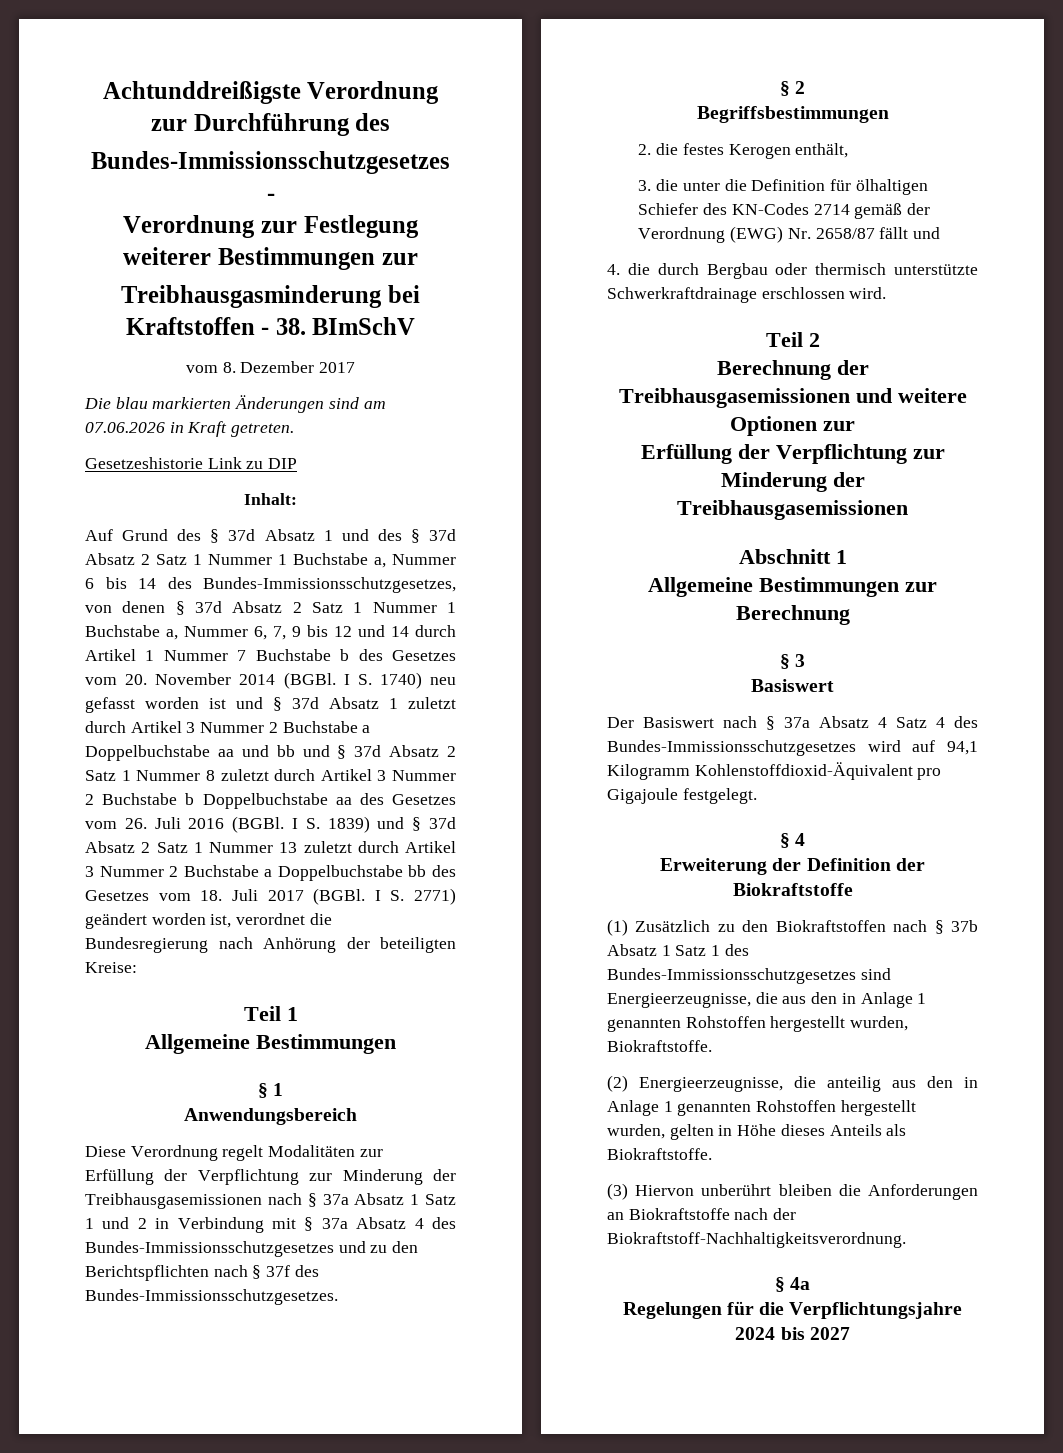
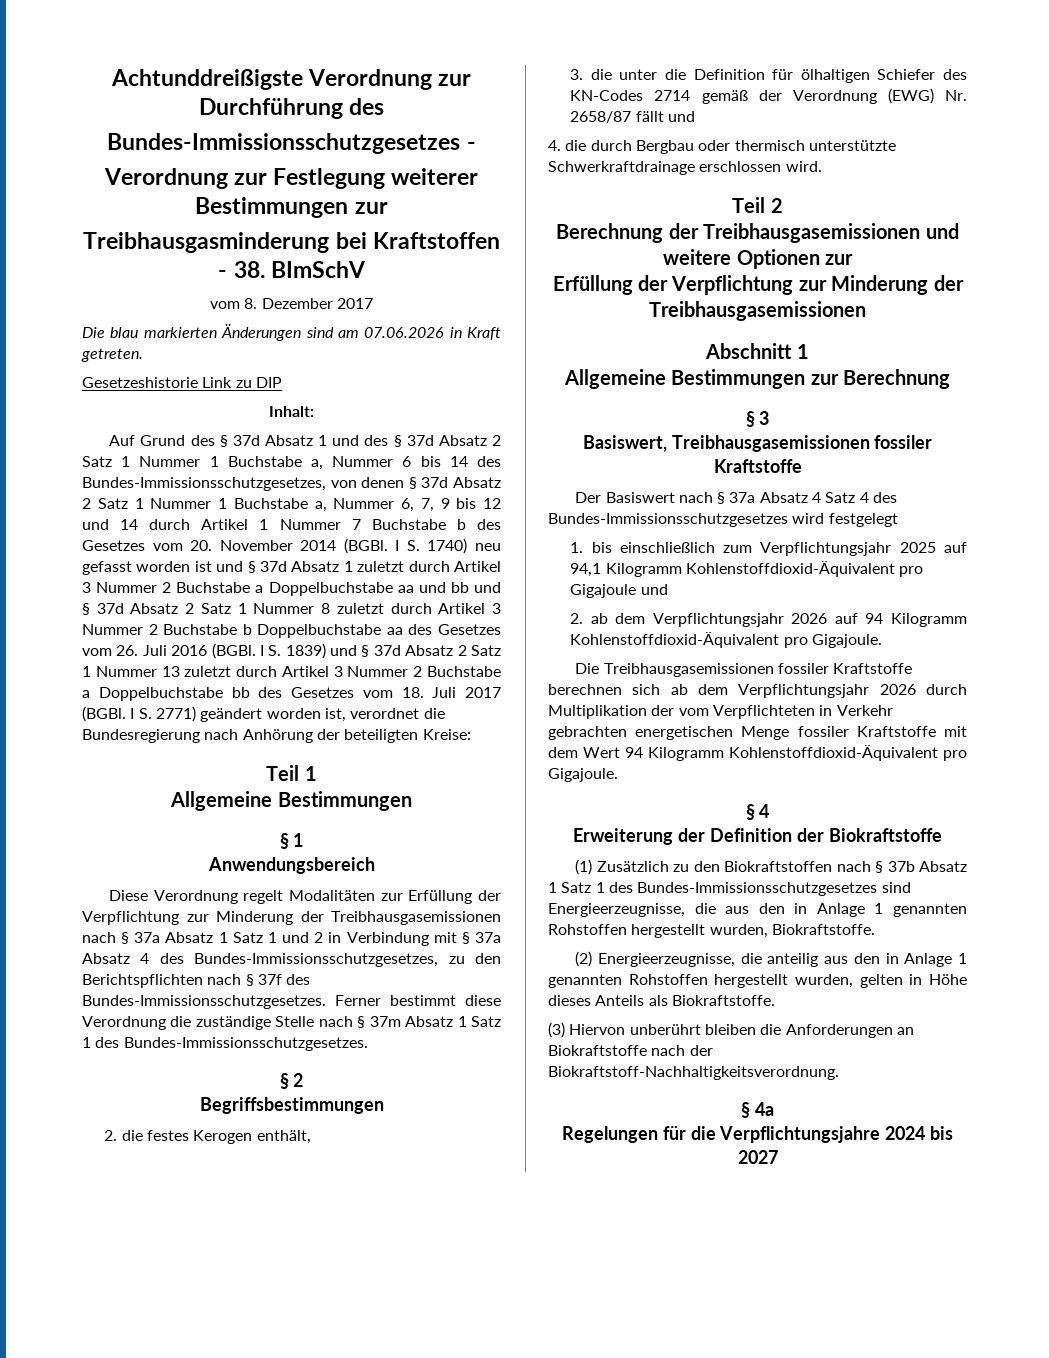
[85,1241,366,1257] Bundes-Immissionsschutzgesetzes und -> [194,953,439,967] Bundes-Immissionsschutzgesetzes,
(338, 1297) none -> [335,995,501,1006] [82,1016,502,1030] [82,1037,368,1051] Ferner bestimmt diese Verordnung die zuständige Stelle nach § 37m Absatz 1 Satz 1 des Bundes-Immissionsschutzgesetzes.
[751,679,834,692] Basiswert -> [582,435,933,452] [713,459,802,473] Basiswert, Treibhausgasemissionen fossiler Kraftstoffe
(901, 746) none -> [828,513,898,527] [570,542,936,556] festgelegt // 1. bis einschließlich zum Verpflichtungsjahr 2025
[682,788,757,804] festgelegt. -> [640,584,668,595] [570,613,968,627] [570,632,882,648] [575,663,913,677] [548,684,967,698] [548,705,893,719] [548,726,967,740] [548,745,967,761] [548,768,618,782] und // 2. ab dem Verpflichtungsjahr 2026 auf 94 Kilogramm Kohlenstoffdioxid-Äquivalent pro Gigajoule. // Die Treibhausgasemissionen fossiler Kraftstoffe berechnen sich ab dem Verpflichtungsjahr 2026 durch Multiplikation der vom Verpflichteten in Verkehr gebrachten energetischen Menge fossiler Kraftstoffe mit dem Wert 94 Kilogramm Kohlenstoffdioxid-Äquivalent pro Gigajoule.

